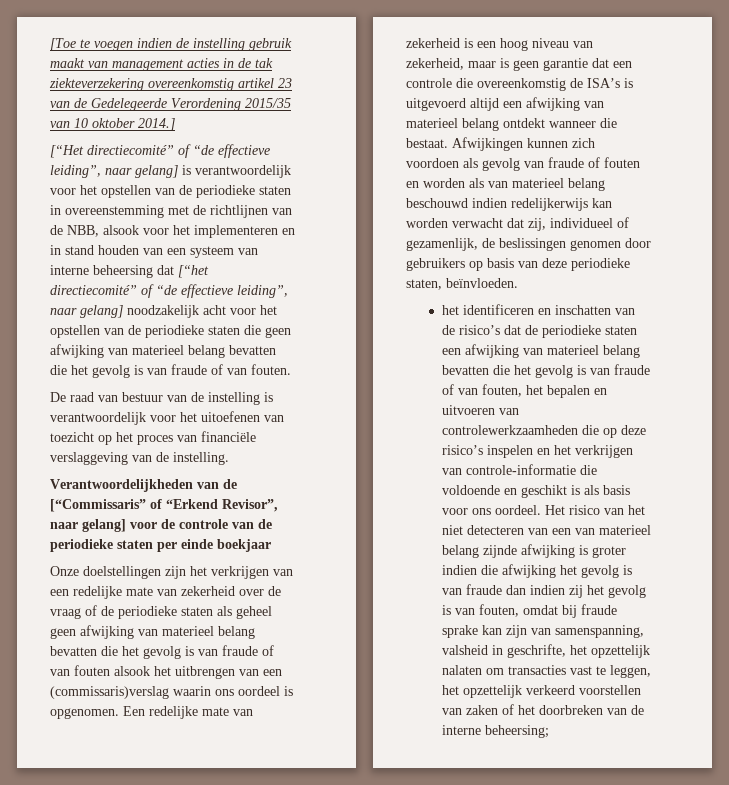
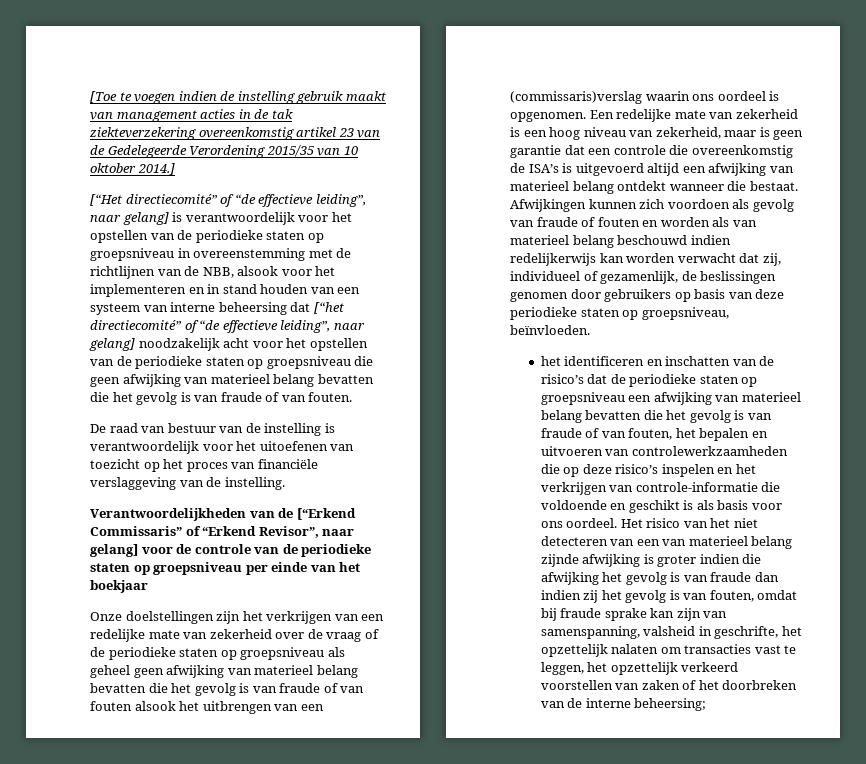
(291, 190) none -> [307,233,324,243] [90,248,174,261] op groepsniveau
(240, 330) none -> [247,356,351,369] op groepsniveau
[50,499,146,512] [“Commissaris” -> [296,508,356,520] [90,526,182,536] [“Erkend Commissaris”
[157,539,213,552] per einde -> [133,562,361,575] op groepsniveau per einde van het
(213, 611) none -> [220,647,325,660] op groepsniveau
[406,279,442,290] staten, -> [580,307,729,320] staten op groepsniveau,
(637, 330) none -> [741,377,758,387] [540,392,625,405] op groepsniveau

